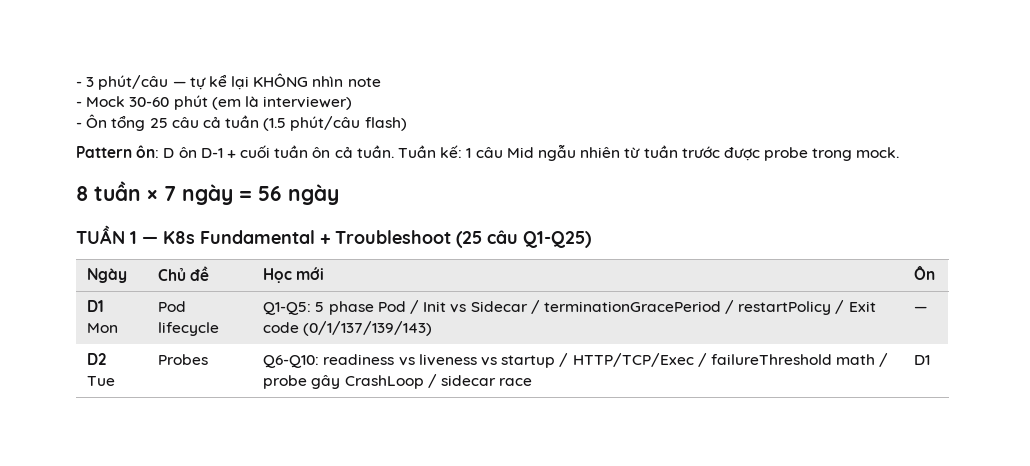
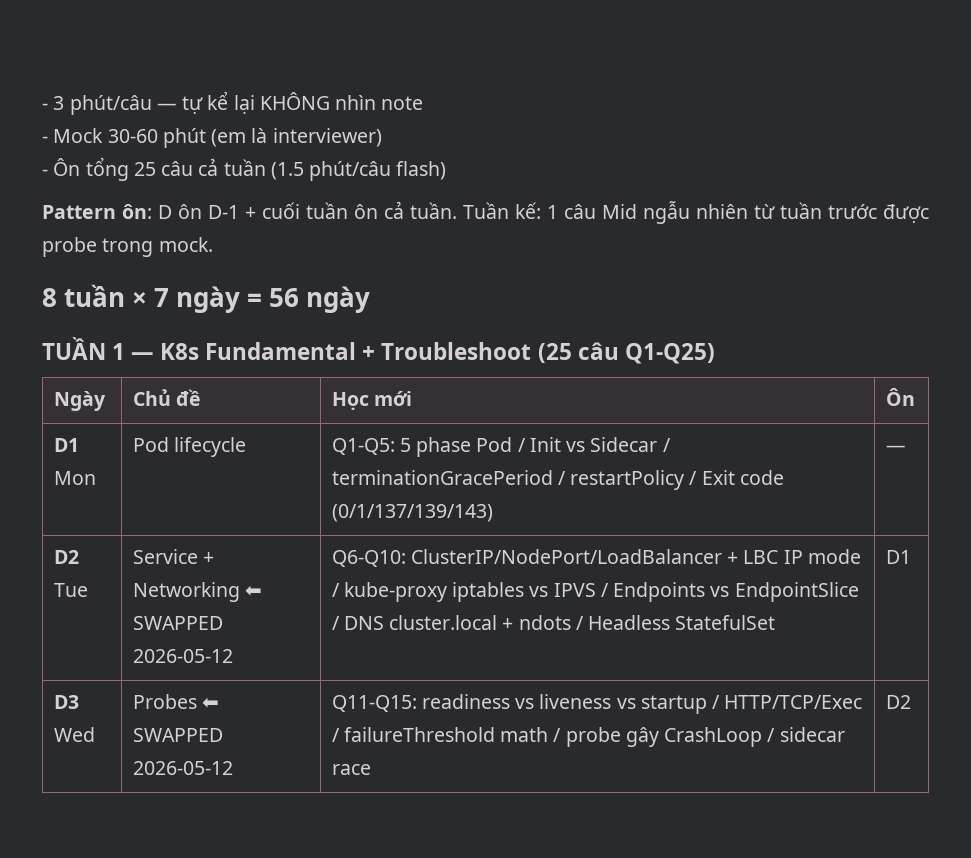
[158,354,209,365] [263,355,320,368] Probes | Q6-Q10: -> [132,549,214,564] [132,582,262,602] [132,616,223,630] [132,649,233,663] [331,549,861,567] [331,582,859,602] [331,615,776,630] [885,550,911,564] [53,695,79,709] [53,727,95,742] [132,694,219,709] [132,728,223,742] [132,761,233,775] [331,695,417,712] Service + Networking ⬅ SWAPPED 2026-05-12 | Q6-Q10: ClusterIP/NodePort/LoadBalancer + LBC IP mode / kube-proxy iptables vs IPVS / Endpoints vs EndpointSlice / DNS cluster.local + ndots / Headless StatefulSet | D1 // D3 Wed | Probes ⬅ SWAPPED 2026-05-12 | Q11-Q15:
[914,355,931,365] D1 -> [885,695,911,709] D2

